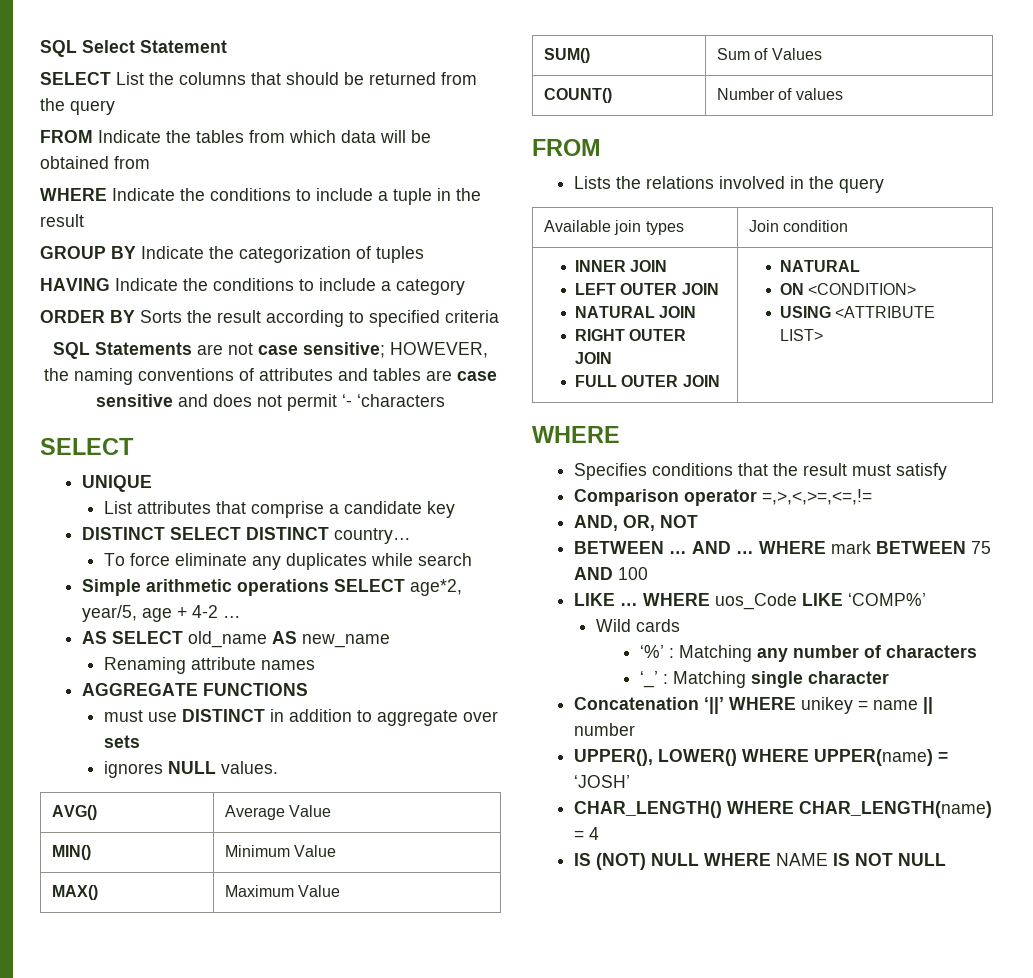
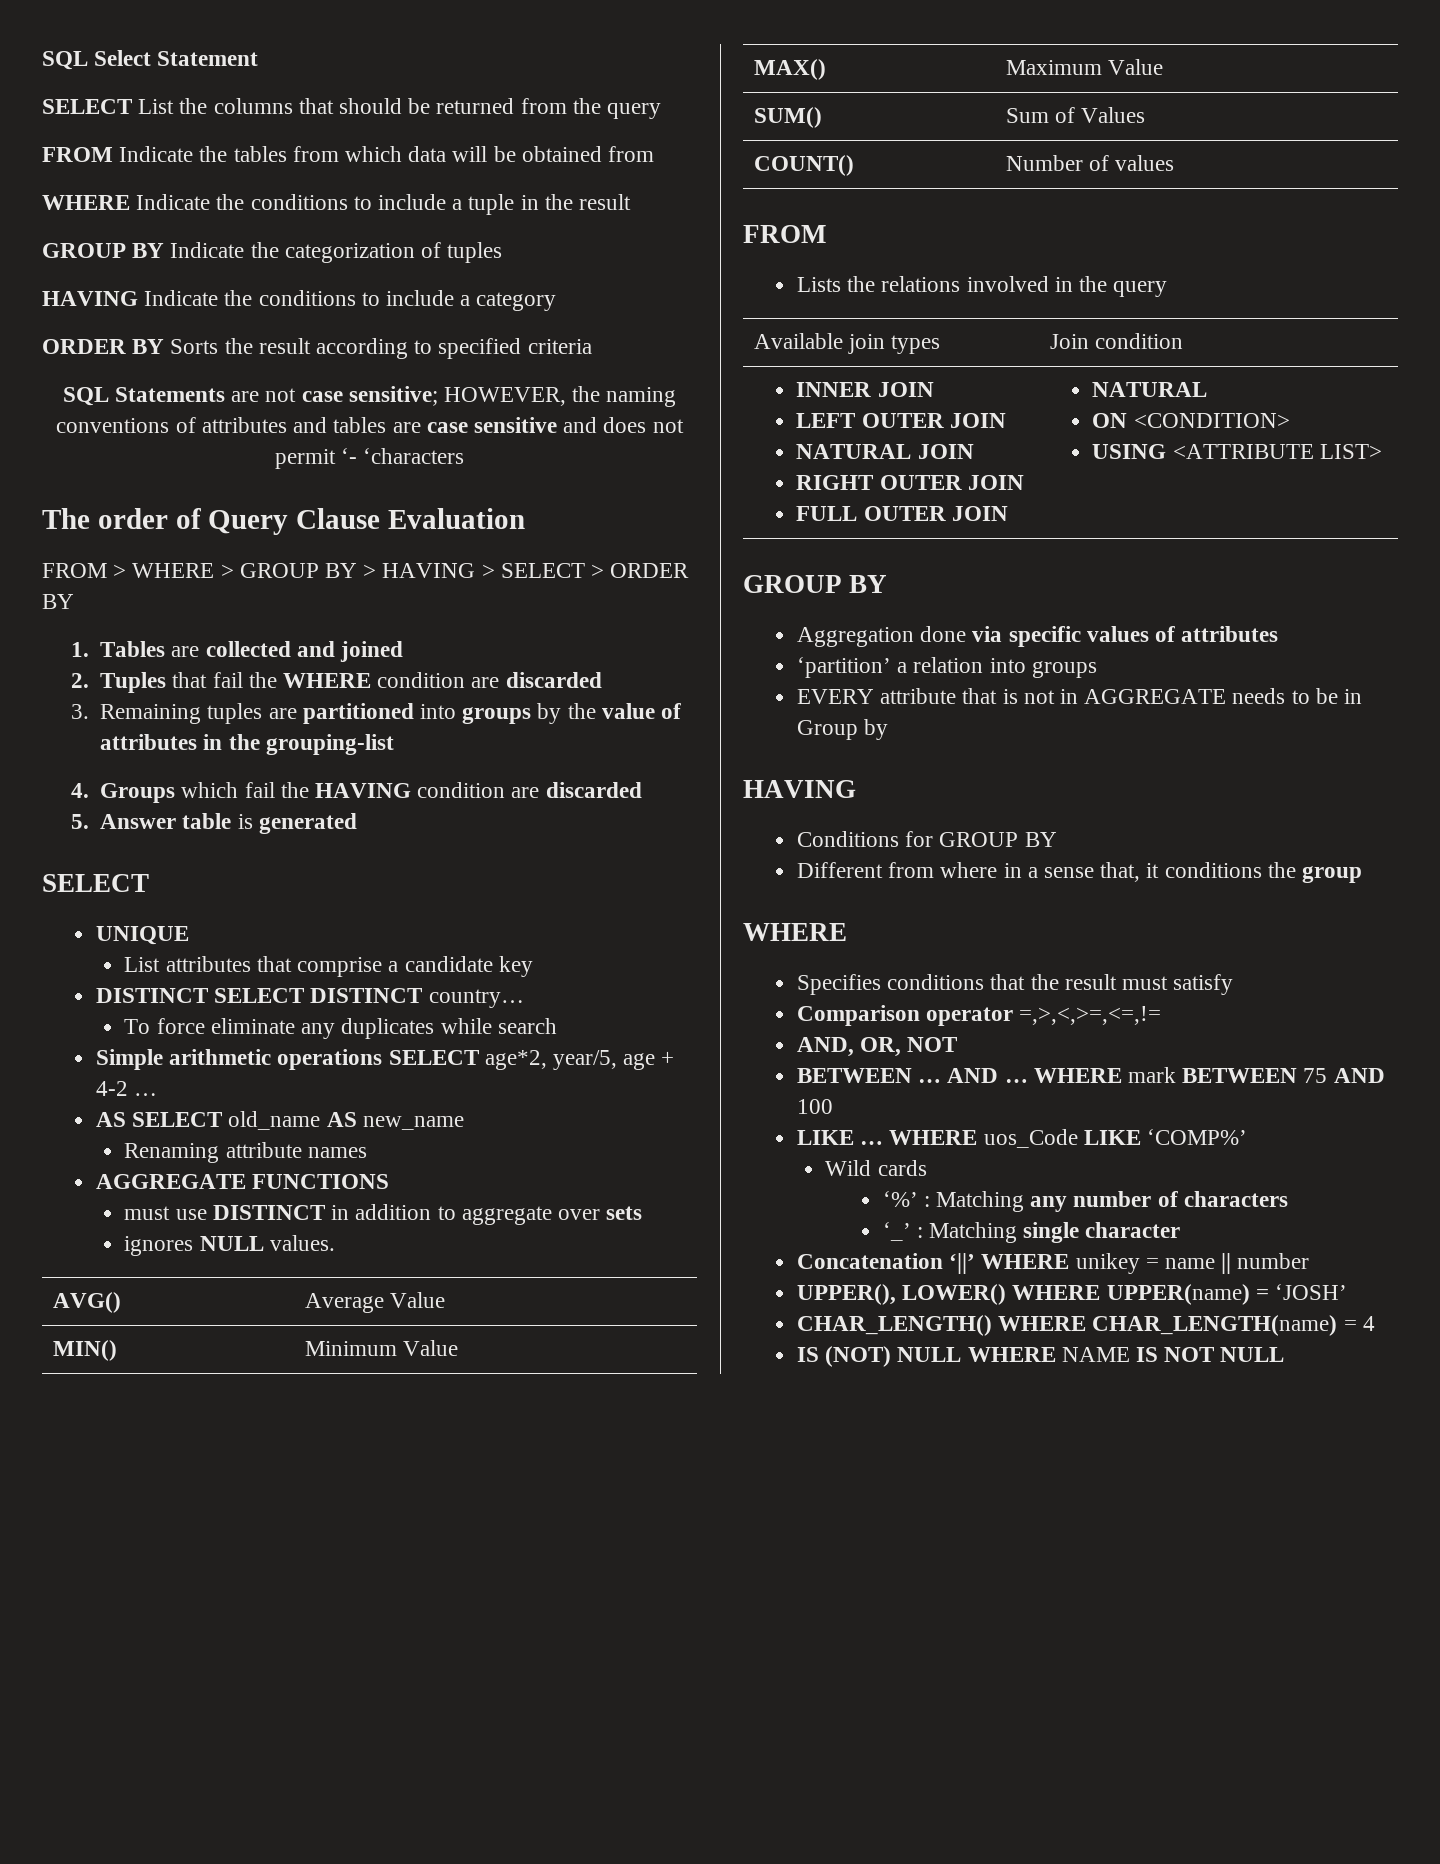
(445, 400) none -> [42,508,526,535] [42,563,690,578] [42,594,74,609] [70,641,403,662] [70,672,602,693] [70,703,681,724] [100,734,394,755] [70,782,642,803] [70,813,357,834] // The order of Query Clause Evaluation // FROM > WHERE > GROUP BY > HAVING > SELECT > ORDER BY // 1. Tables are collected and joined // 2. Tuples that fail the WHERE condition are discarded // 3. Remaining tuples are partitioned into groups by the value of attributes in the grouping-list // 4. Groups which fail the HAVING condition are discarded // 5. Answer table is generated
(824, 335) none -> [743,575,888,593] [796,626,1279,647] [796,657,1097,678] [796,688,1362,704] [796,719,889,740] [743,780,856,798] [796,831,1057,847] [796,862,1362,883] // GROUP BY // Aggregation done via specific values of attributes // ‘partition’ a relation into groups // EVERY attribute that is not in AGGREGATE needs to be in Group by // HAVING // Conditions for GROUP BY // Different from where in a sense that, it conditions the group

